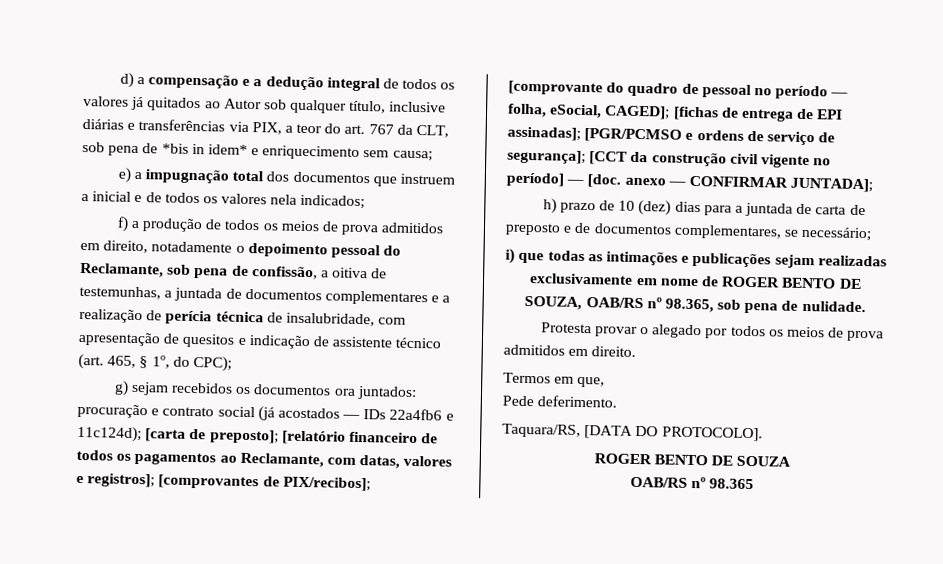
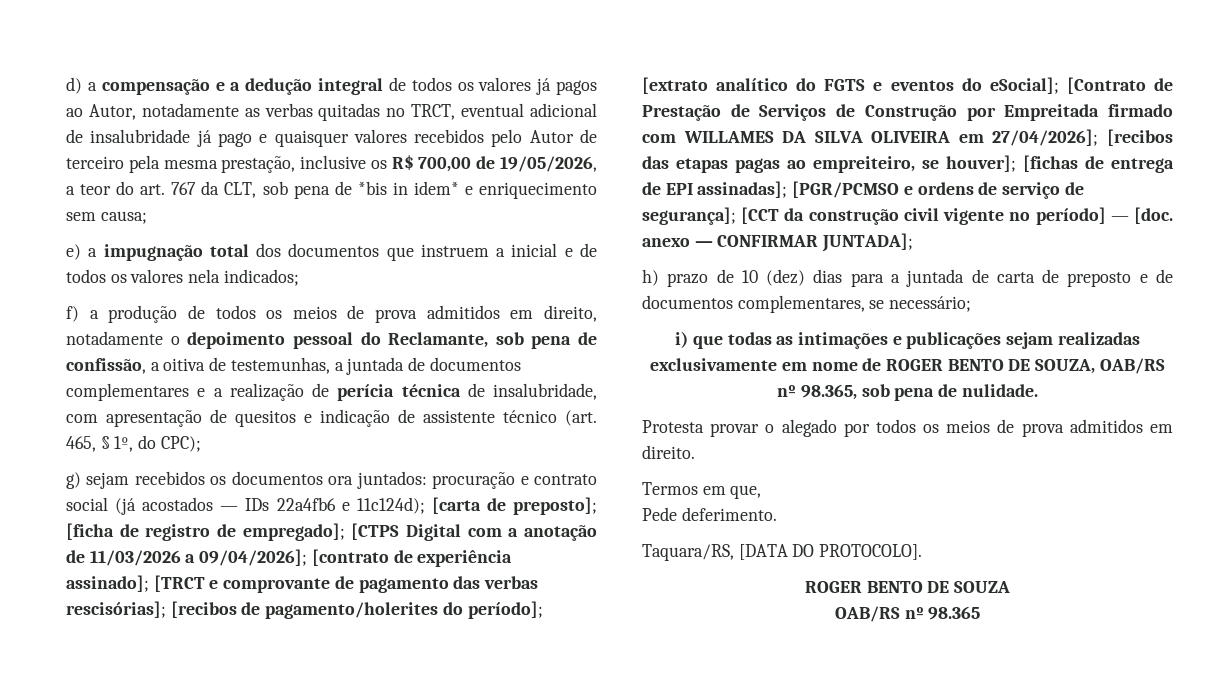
[147,97,447,114] [82,118,282,135] quitados ao Autor sob qualquer título, inclusive diárias e transferências via PIX, -> [555,80,597,95] [66,103,598,121] [66,129,597,147] [66,155,597,173] pagos ao Autor, notadamente as verbas quitadas no TRCT, eventual adicional de insalubridade já pago e quaisquer valores recebidos pelo Autor de terceiro pela mesma prestação, inclusive os R$ 700,00 de 19/05/2026,
[281,430,439,445] [76,449,453,469] [76,473,371,492] [508,80,849,100] [507,103,671,120] [relatório financeiro de todos os pagamentos ao Reclamante, com datas, valores e registros]; [comprovantes de PIX/recibos]; [comprovante do quadro de pessoal no período — folha, eSocial, CAGED]; -> [66,523,597,541] [66,549,513,567] [66,575,539,593] [66,601,543,619] [642,77,1173,94] [642,104,1173,121] [642,129,1173,146] [642,155,1016,173] [ficha de registro de empregado]; [CTPS Digital com a anotação de 11/03/2026 a 09/04/2026]; [contrato de experiência assinado]; [TRCT e comprovante de pagamento das verbas rescisórias]; [recibos de pagamento/holerites do período]; [extrato analítico do FGTS e eventos do eSocial]; [Contrato de Prestação de Serviços de Construção por Empreitada firmado com WILLAMES DA SILVA OLIVEIRA em 27/04/2026]; [recibos das etapas pagas ao empreiteiro, se houver];

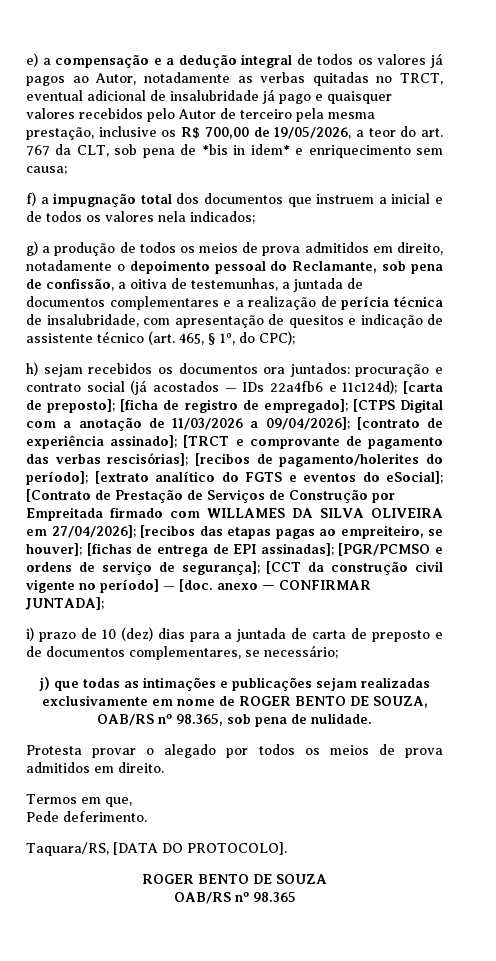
[66,77,82,94] d) -> [26,53,38,67] e)
[66,244,81,260] e) -> [26,192,36,206] f)
[66,306,79,322] f) -> [26,241,38,256] g)
[66,472,81,489] g) -> [26,362,38,376] h)
[642,269,659,286] h) -> [26,627,34,641] i)
[675,331,689,348] i) -> [39,677,50,691] j)

